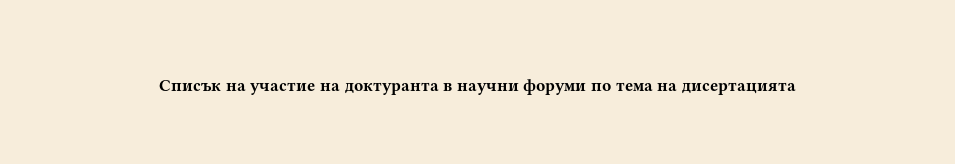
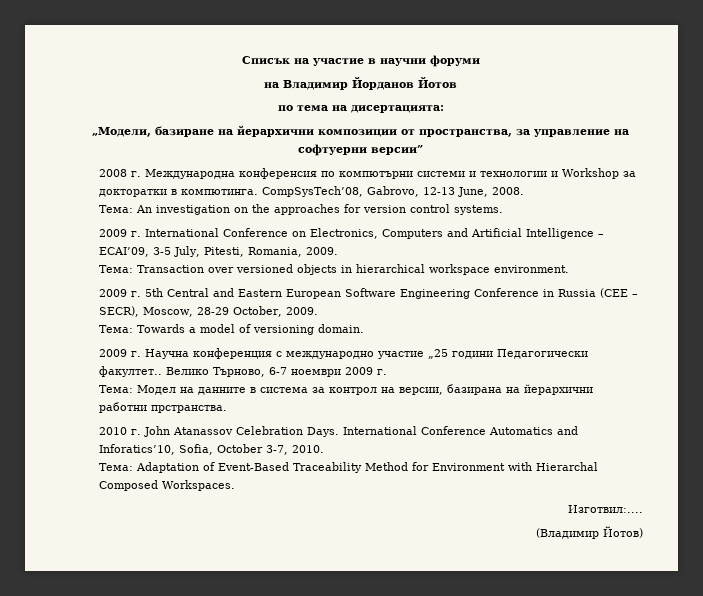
[320,82,439,95] на доктуранта -> (364, 62) none
[590,82,796,95] по тема на дисертацията -> [264,77,457,90] [277,105,444,113] [92,125,629,137] [298,144,423,156] [98,168,636,179] [98,186,524,197] [98,204,503,215] [98,228,604,239] [98,246,338,257] [98,264,569,275] [98,288,638,299] [98,306,318,317] [98,324,364,335] [98,348,588,359] [98,366,387,377] [98,384,593,395] [98,402,227,413] [98,426,578,437] [98,444,324,455] [98,462,598,473] [98,480,235,491] [568,505,643,513] [536,526,643,539] // на Владимир Йорданов Йотов // по тема на дисертацията: // „Модели, базиране на йерархични композиции от пространства, за управление на софтуерни версии” // 2008 г. Международна конференсия по компютърни системи и технологии и Workshop за докторатки в компютинга. CompSysTech’08, Gabrovo, 12-13 June, 2008. // Тема: An investigation on the approaches for version control systems. // 2009 г. International Conference on Electronics, Computers and Artificial Intelligence – ECAI’09, 3-5 July, Pitesti, Romania, 2009. // Тема: Transaction over versioned objects in hierarchical workspace environment. // 2009 г. 5th Central and Eastern European Software Engineering Conference in Russia (CEE – SECR), Moscow, 28-29 October, 2009. // Тема: Towards a model of versioning domain. // 2009 г. Научна конференция с международно участие „25 години Педагогически факултет.. Велико Търново, 6-7 ноември 2009 г. // Тема: Модел на данните в система за контрол на версии, базирана на йерархични работни прстранства. // 2010 г. John Atanassov Celebration Days. International Conference Automatics and Inforatics’10, Sofia, October 3-7, 2010. // Тема: Adaptation of Event-Based Traceability Method for Environment with Hierarchal Composed Workspaces. // Изготвил:.... // (Владимир Йотов)

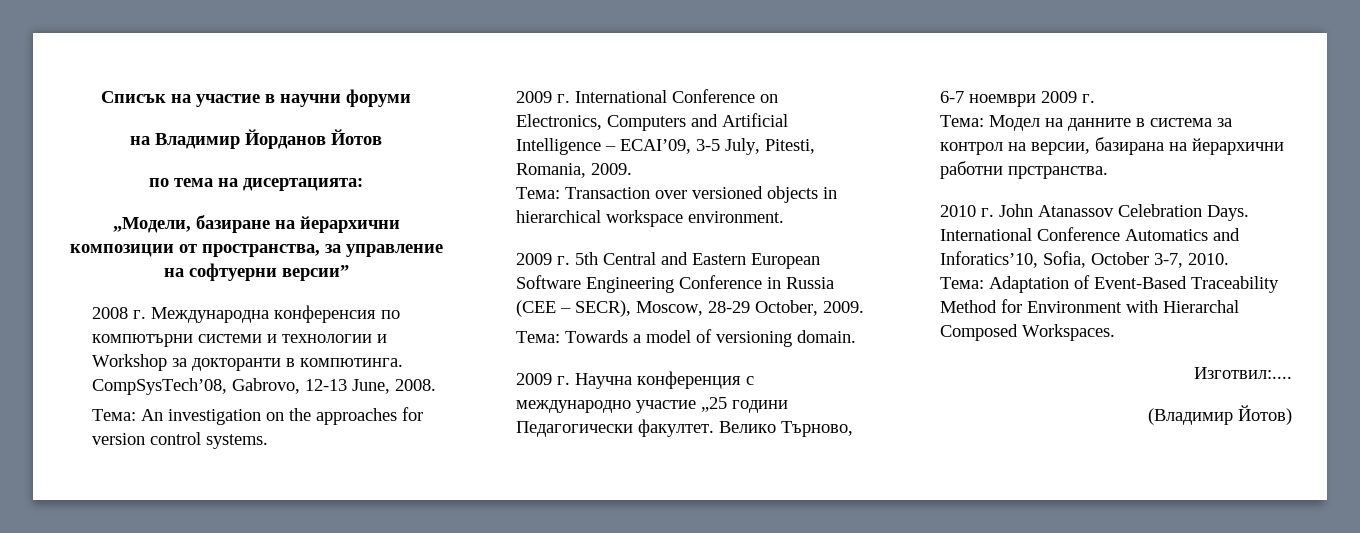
[98,189,167,197] докторатки -> [192,358,282,371] докторанти
[98,366,162,377] факултет.. -> [638,419,715,437] факултет.

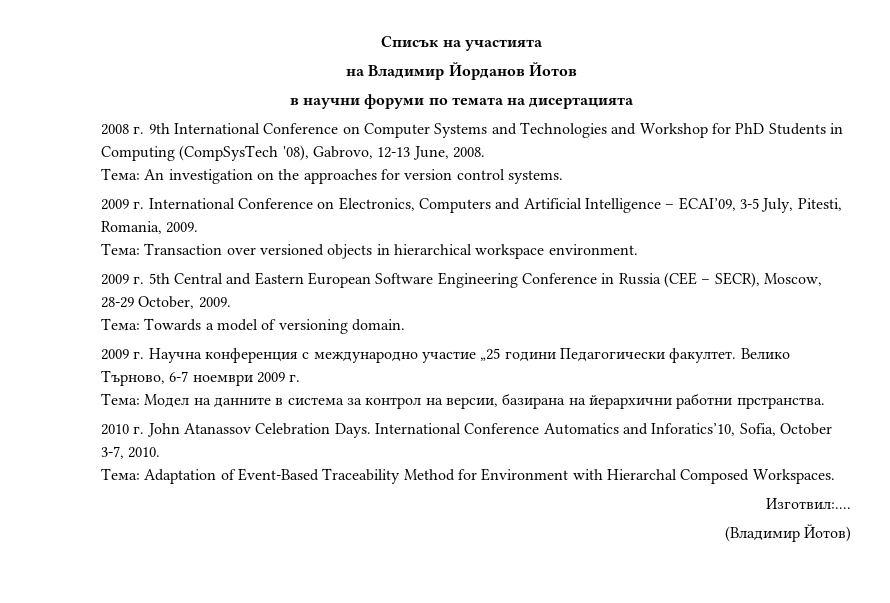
[196,89,411,107] участие в научни форуми -> [464,39,543,51] участията
[149,178,363,191] [112,215,400,233] [69,244,443,257] [163,263,349,281] [92,305,401,323] [92,334,388,347] [92,354,404,371] [92,378,228,395] по тема на дисертацията: // „Модели, базиране на йерархични композиции от пространства, за управление на софтуерни версии” // 2008 г. Международна конференсия по компютърни системи и технологии и Workshop за докторанти в компютинга. CompSysTech’08, -> [289,94,635,109] [101,122,843,138] [101,145,309,161] в научни форуми по темата на дисертацията // 2008 г. 9th International Conference on Computer Systems and Technologies and Workshop for PhD Students in Computing (CompSysTech '08),

